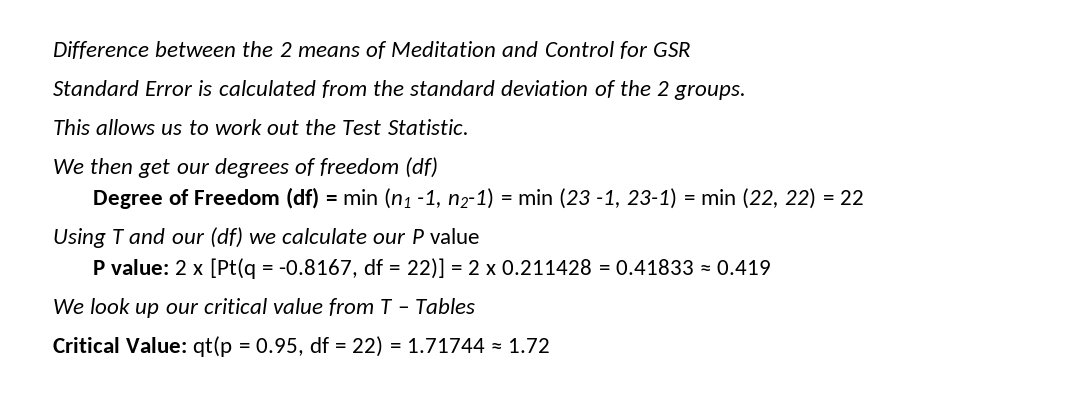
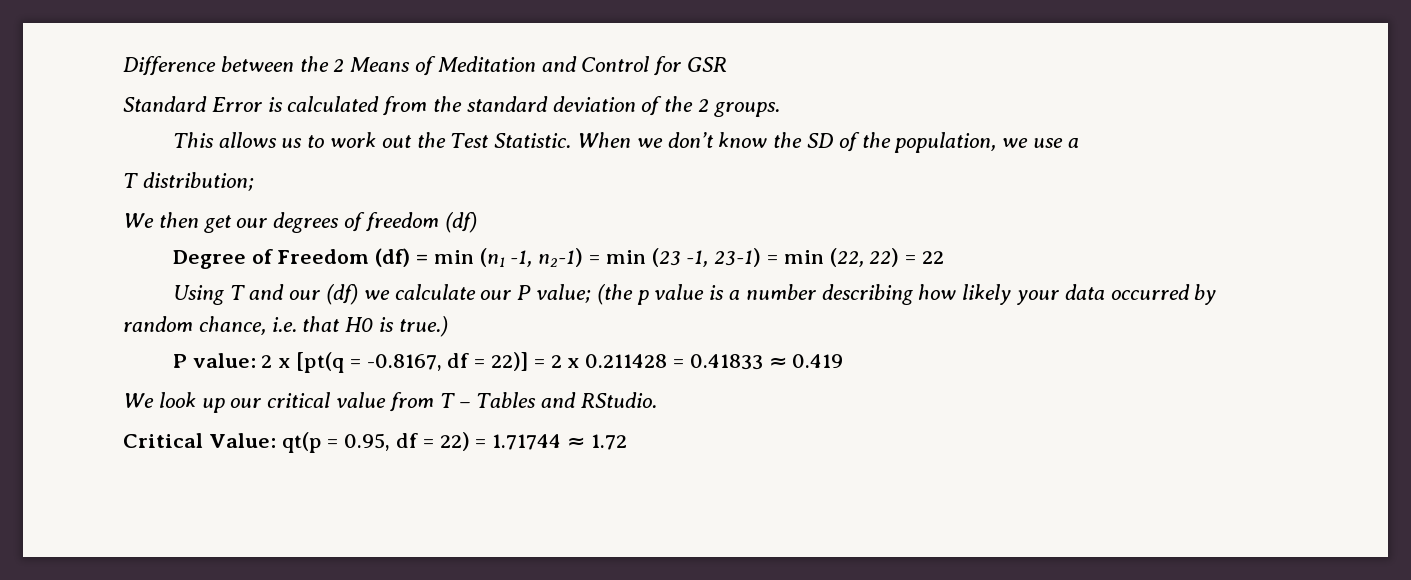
[297,46,360,57] means -> [350,57,411,72] Means
(469, 127) none -> [576,132,1079,153] [123,172,254,191] When we don’t know the SD of the population, we use a // T distribution;
[429,228,479,244] value -> [536,284,1217,305] [123,316,448,337] value; (the p value is a number describing how likely your data occurred by random chance, i.e. that H0 is true.)
[209,258,256,279] [Pt(q -> [295,352,344,373] [pt(q
(475, 306) none -> [541,392,657,408] and RStudio.

